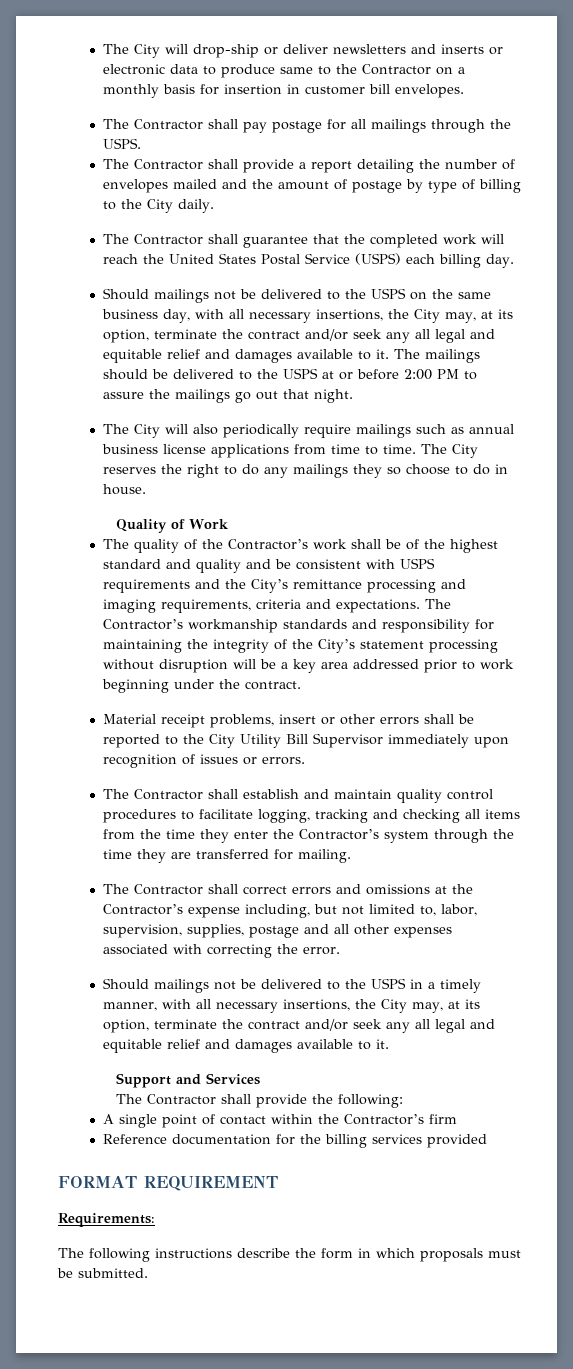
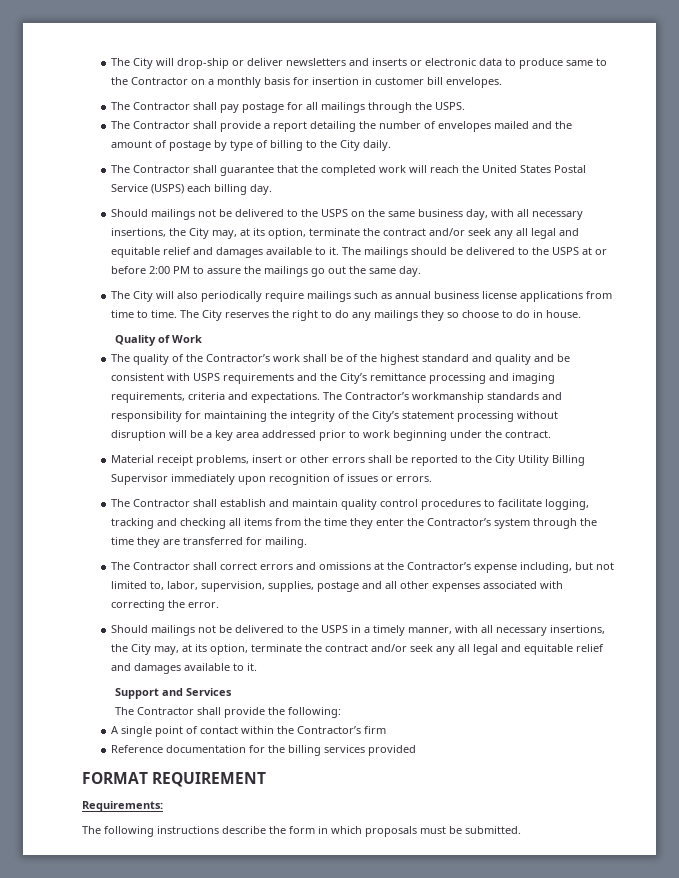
[282,389,353,403] that night. -> [348,266,421,277] the same day.
[285,734,308,744] Bill -> [551,455,585,466] Billing

